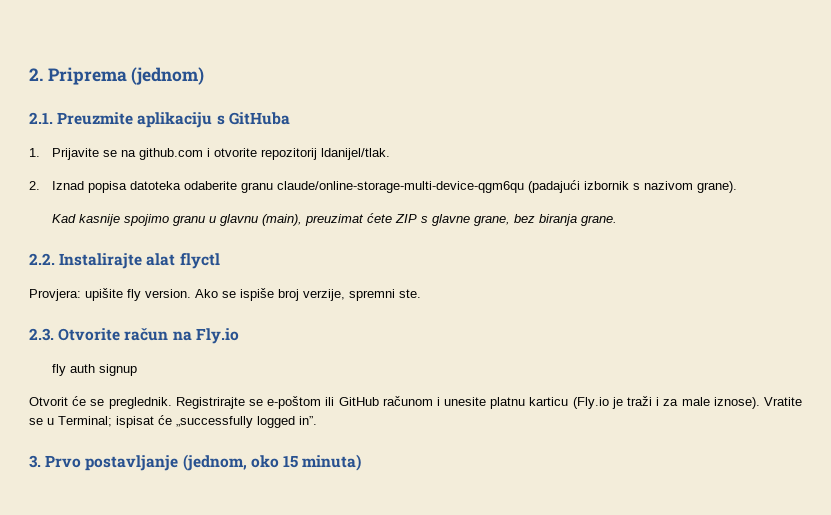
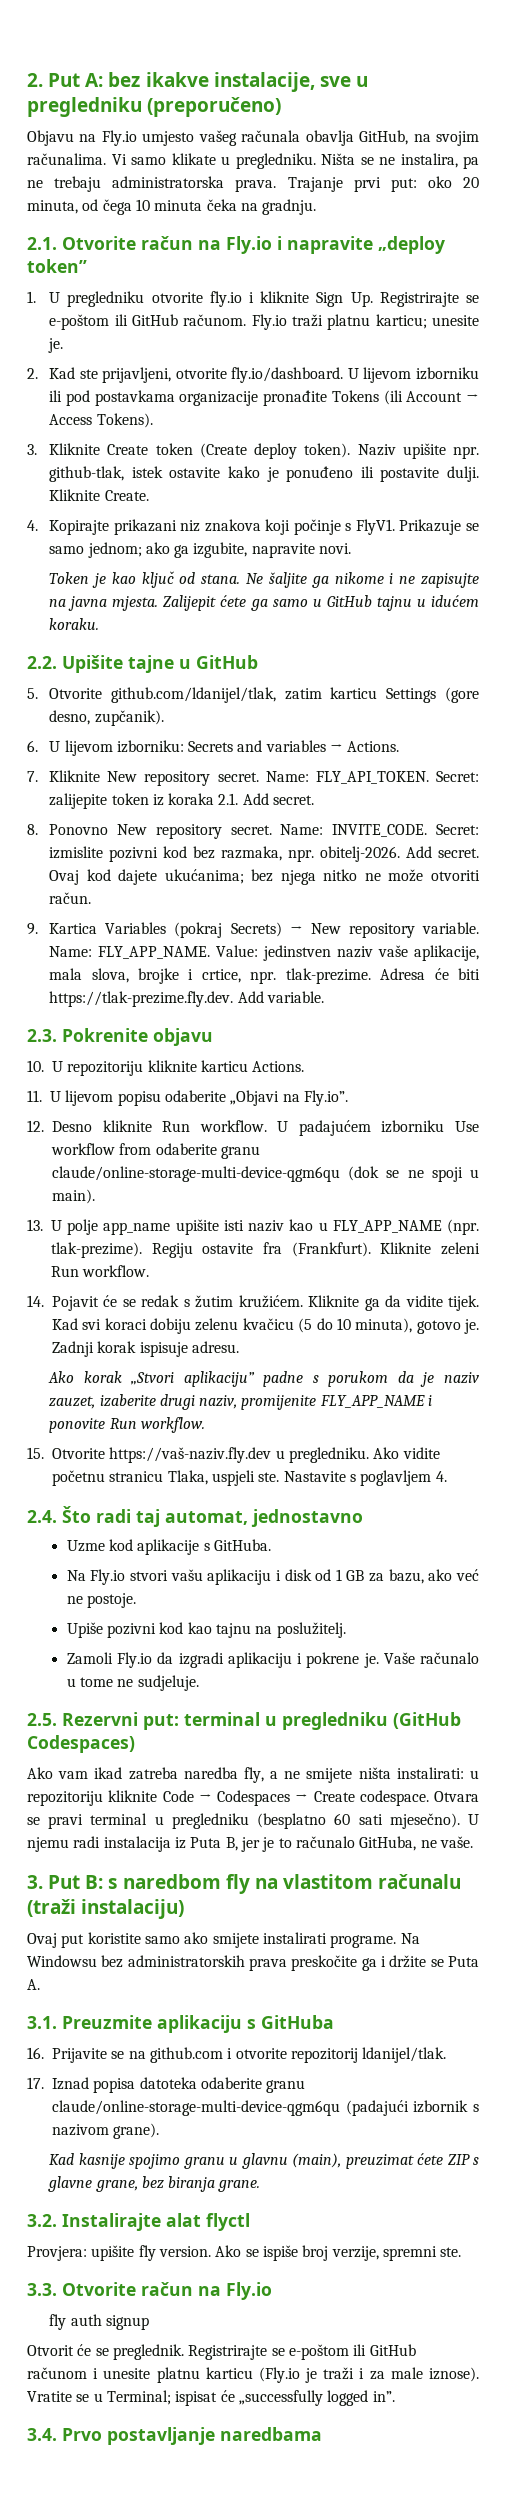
[29,67,205,85] [29,112,53,124] 2. Priprema (jednom) // 2.1. -> [27,72,368,92] [27,97,282,117] [27,130,480,146] [27,153,479,169] [27,176,479,192] [27,199,317,215] [27,236,445,254] [27,259,87,273] [27,291,479,307] [49,314,479,330] [48,338,64,353] [27,367,480,383] [49,390,479,406] [49,413,153,428] [27,443,479,459] [49,466,479,482] [49,489,149,501] [27,519,480,535] [49,542,352,558] [49,571,479,588] [49,595,479,611] [49,618,100,630] [27,655,258,673] [27,687,479,703] [49,710,164,726] [27,740,400,756] [27,770,479,786] [49,793,315,809] [27,824,480,839] [49,846,479,862] [49,869,481,885] [49,892,92,904] [27,922,480,938] [49,945,479,961] [49,968,480,984] [49,991,324,1007] [27,1028,213,1046] [27,1060,305,1076] [27,1090,348,1106] [27,1120,479,1136] [51,1143,260,1159] [52,1166,479,1182] [52,1189,95,1204] [27,1219,480,1235] [51,1242,480,1258] [51,1265,150,1277] [27,1295,479,1311] [52,1318,480,1334] [52,1341,239,1357] [48,1371,480,1387] [49,1394,433,1410] [49,1417,205,1433] [27,1447,440,1463] [52,1470,447,1486] [27,1506,363,1527] [66,1539,272,1555] [66,1569,480,1585] [66,1593,137,1608] [66,1622,346,1638] [66,1652,480,1668] [66,1675,199,1691] [27,1712,461,1730] [27,1735,135,1753] [27,1767,480,1783] [27,1790,479,1806] [27,1813,480,1829] [27,1836,473,1852] [27,1874,462,1894] [27,1899,185,1919] [27,1932,420,1948] [27,1955,479,1971] [27,1979,40,1990] [27,2016,57,2029] 2. Put A: bez ikakve instalacije, sve u pregledniku (preporučeno) // Objavu na Fly.io umjesto vašeg računala obavlja GitHub, na svojim računalima. Vi samo klikate u pregledniku. Ništa se ne instalira, pa ne trebaju administratorska prava. Trajanje prvi put: oko 20 minuta, od čega 10 minuta čeka na gradnju. // 2.1. Otvorite račun na Fly.io i napravite „deploy token” // 1. U pregledniku otvorite fly.io i kliknite Sign Up. Registrirajte se e-poštom ili GitHub računom. Fly.io traži platnu karticu; unesite je. // 2. Kad ste prijavljeni, otvorite fly.io/dashboard. U lijevom izborniku ili pod postavkama organizacije pronađite Tokens (ili Account → Access Tokens). // 3. Kliknite Create token (Create deploy token). Naziv upišite npr. github-tlak, istek ostavite kako je ponuđeno ili postavite dulji. Kliknite Create. // 4. Kopirajte prikazani niz znakova koji počinje s FlyV1. Prikazuje se samo jednom; ako ga izgubite, napravite novi. // Token je kao ključ od stana. Ne šaljite ga nikome i ne zapisujte na javna mjesta. Zalijepit ćete ga samo u GitHub tajnu u idućem koraku. // 2.2. Upišite tajne u GitHub // 5. Otvorite github.com/ldanijel/tlak, zatim karticu Settings (gore desno, zupčanik). // 6. U lijevom izborniku: Secrets and variables → Actions. // 7. Kliknite New repository secret. Name: FLY_API_TOKEN. Secret: zalijepite token iz koraka 2.1. Add secret. // 8. Ponovno New repository secret. Name: INVITE_CODE. Secret: izmislite pozivni kod bez razmaka, npr. obitelj-2026. Add secret. Ovaj kod dajete ukućanima; bez njega nitko ne može otvoriti račun. // 9. Kartica Variables (pokraj Secrets) → New repository variable. Name: FLY_APP_NAME. Value: jedinstven naziv vaše aplikacije, mala slova, brojke i crtice, npr. tlak-prezime. Adresa će biti https://tlak-prezime.fly.dev. Add variable. // 2.3. Pokrenite objavu // 10. U repozitoriju kliknite karticu Actions. // 11. U lijevom popisu odaberite „Objavi na Fly.io”. // 12. Desno kliknite Run workflow. U padajućem izborniku Use workflow from odaberite granu claude/online-storage-multi-device-qgm6qu (dok se ne spoji u main). // 13. U polje app_name upišite isti naziv kao u FLY_APP_NAME (npr. tlak-prezime). Regiju ostavite fra (Frankfurt). Kliknite zeleni Run workflow. // 14. Pojavit će se redak s žutim kružićem. Kliknite ga da vidite tijek. Kad svi koraci dobiju zelenu kvačicu (5 do 10 minuta), gotovo je. Zadnji korak ispisuje adresu. // Ako korak „Stvori aplikaciju” padne s porukom da je naziv zauzet, izaberite drugi naziv, promijenite FLY_APP_NAME i ponovite Run workflow. // 15. Otvorite https://vaš-naziv.fly.dev u pregledniku. Ako vidite početnu stranicu Tlaka, uspjeli ste. Nastavite s poglavljem 4. // 2.4. Što radi taj automat, jednostavno // Uzme kod aplikacije s GitHuba. // Na Fly.io stvori vašu aplikaciju i disk od 1 GB za bazu, ako već ne postoje. // Upiše pozivni kod kao tajnu na poslužitelj. // Zamoli Fly.io da izgradi aplikaciju i pokrene je. Vaše računalo u tome ne sudjeluje. // 2.5. Rezervni put: terminal u pregledniku (GitHub Codespaces) // Ako vam ikad zatreba naredba fly, a ne smijete ništa instalirati: u repozitoriju kliknite Code → Codespaces → Create codespace. Otvara se pravi terminal u pregledniku (besplatno 60 sati mjesečno). U njemu radi instalacija iz Puta B, jer je to računalo GitHuba, ne vaše. // 3. Put B: s naredbom fly na vlastitom računalu (traži instalaciju) // Ovaj put koristite samo ako smijete instalirati programe. Na Windowsu bez administratorskih prava preskočite ga i držite se Puta A. // 3.1.
[29,148,40,157] 1. -> [27,2047,44,2059] 16.
[29,181,40,190] 2. -> [27,2077,44,2089] 17.
[29,253,55,265] 2.2. -> [27,2214,57,2227] 3.2.
[29,328,54,341] 2.3. -> [27,2283,57,2296] 3.3.
[29,455,41,468] 3. -> [27,2428,57,2441] 3.4.
[182,454,362,471] (jednom, oko 15 minuta) -> [220,2427,322,2441] naredbama

